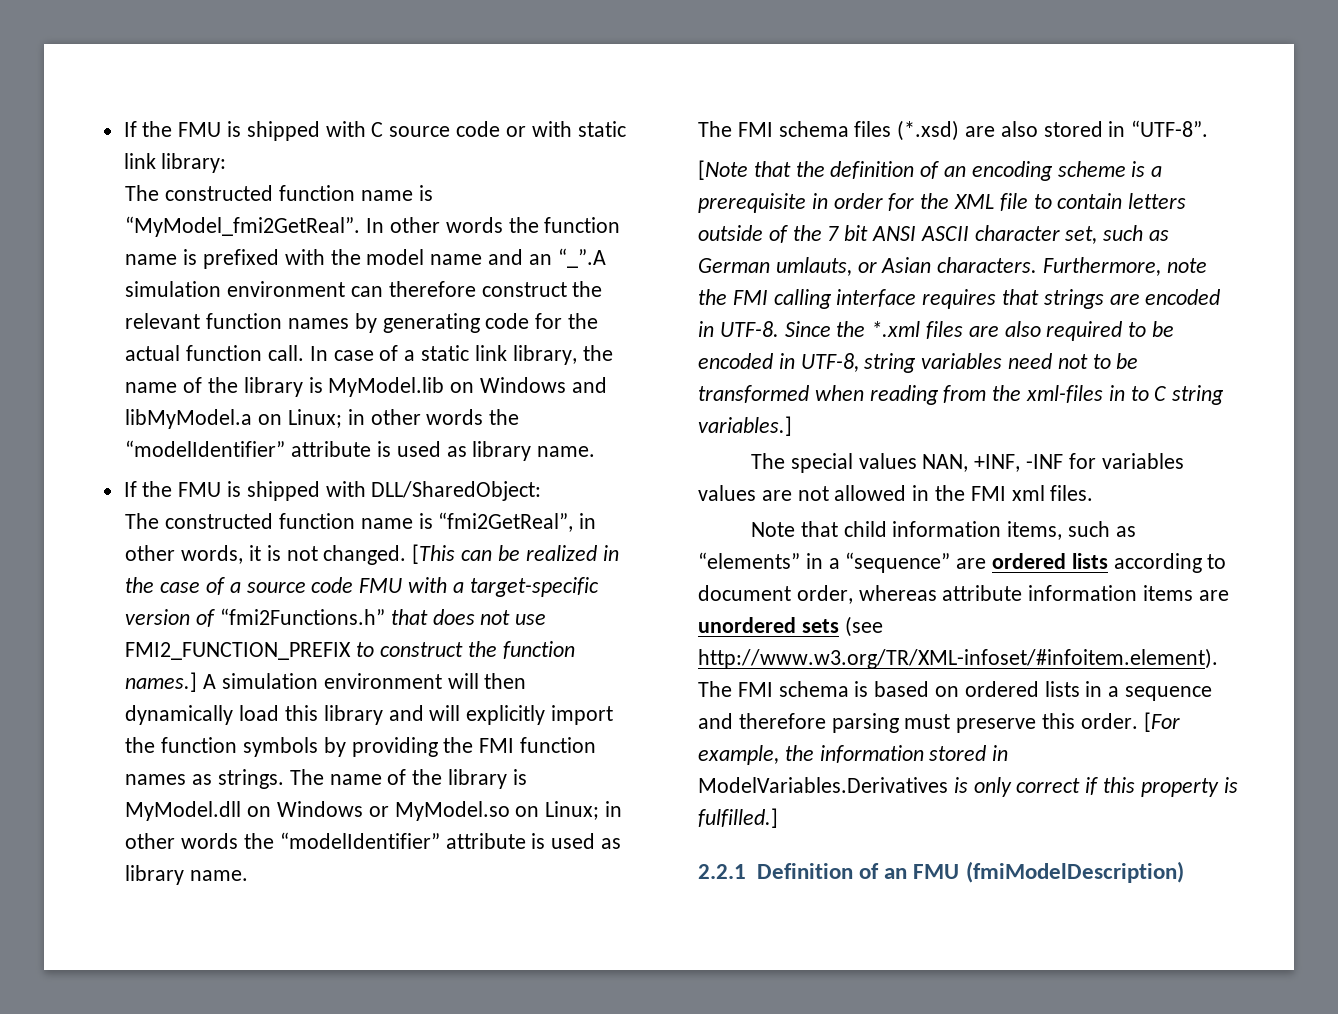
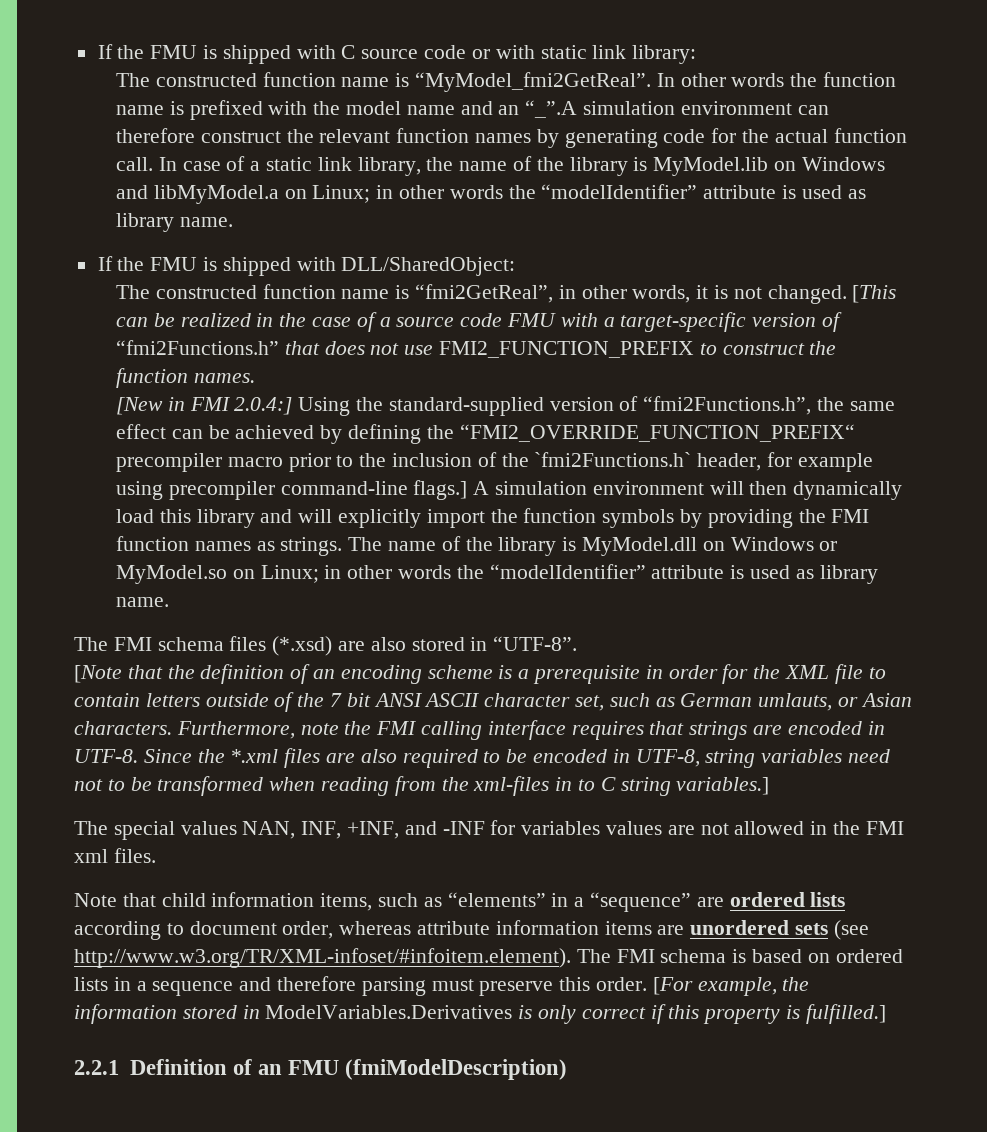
[125,672,198,692] names.] -> [193,373,255,383] [115,396,895,416] [115,424,855,444] [115,452,873,472] [115,480,468,500] names. // [New in FMI 2.0.4:] Using the standard-supplied version of “fmi2Functions.h”, the same effect can be achieved by defining the “FMI2_OVERRIDE_FUNCTION_PREFIX“ precompiler macro prior to the inclusion of the `fmi2Functions.h` header, for example using precompiler command-line flags.]
[974,454,1021,472] +INF, -> [301,821,437,839] INF, +INF, and

